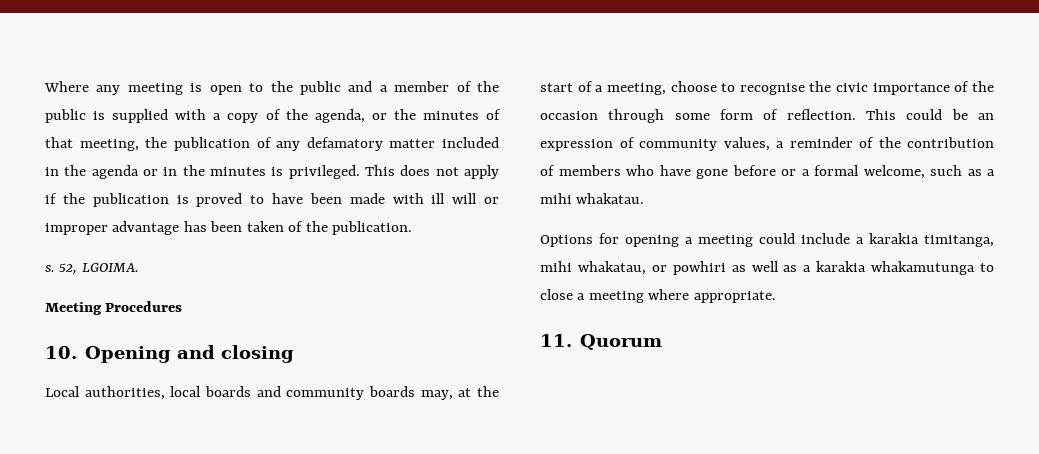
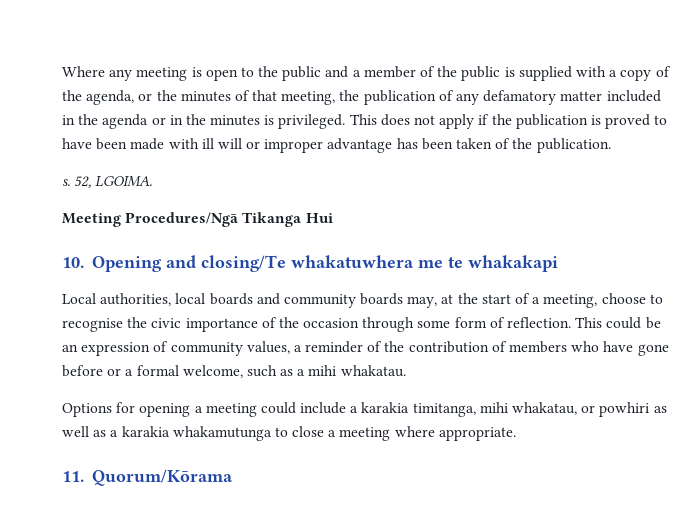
[105,301,183,312] Procedures -> [125,212,333,227] Procedures/Ngā Tikanga Hui
[221,345,295,363] closing -> [200,255,558,272] closing/Te whakatuwhera me te whakakapi
[580,334,663,350] Quorum -> [91,469,233,486] Quorum/Kōrama

